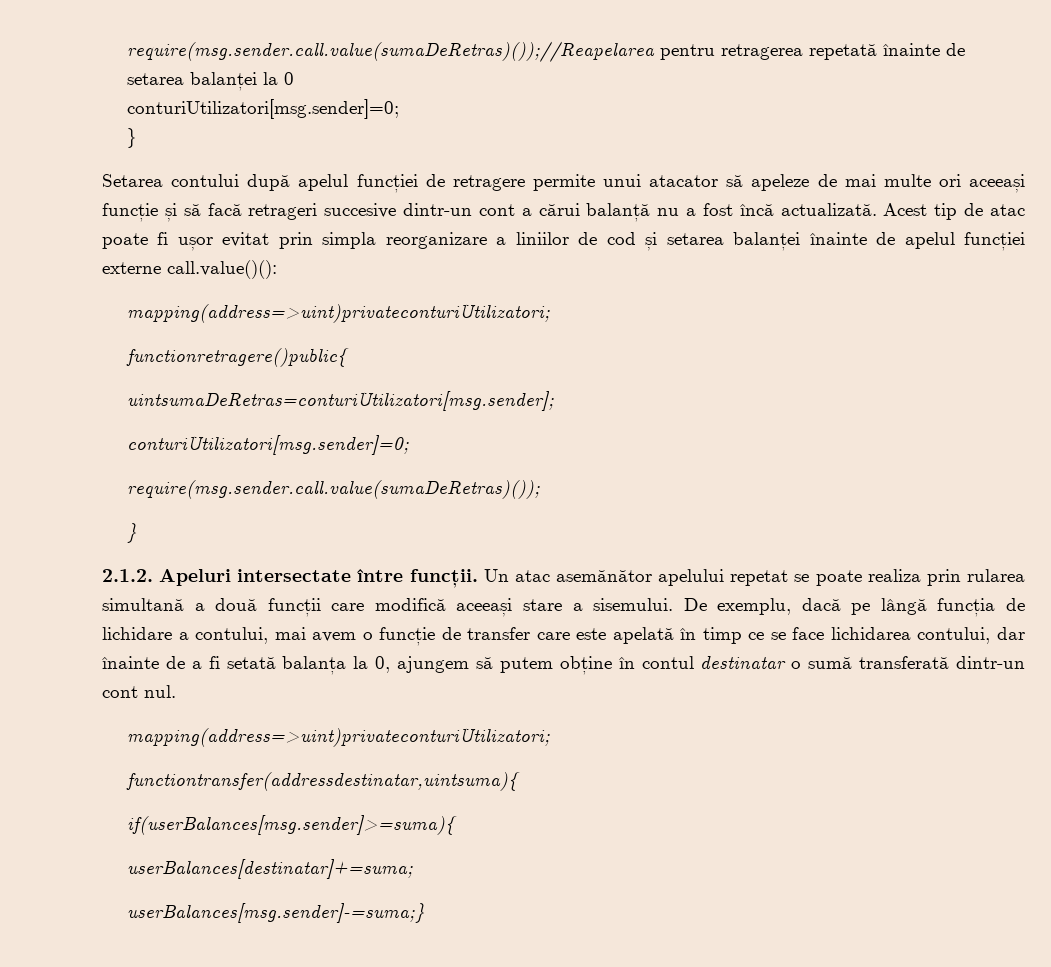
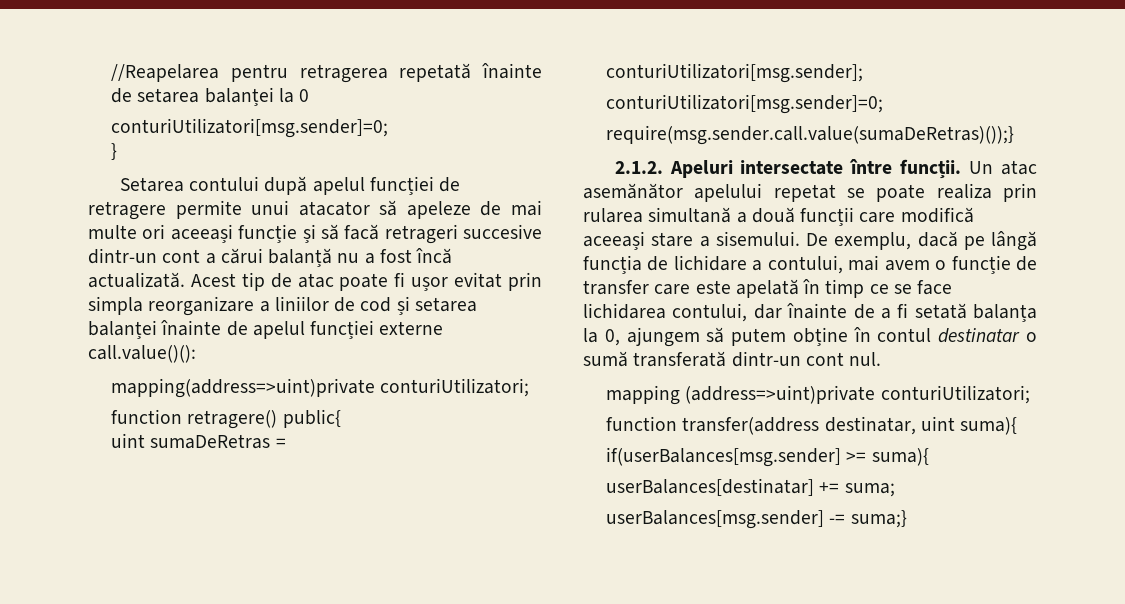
[126,41,655,62] require(msg.sender.call.value(sumaDeRetras)());//Reapelarea -> [111,64,220,82] //Reapelarea
[126,304,550,323] [125,348,349,367] [126,391,554,411] [126,435,409,455] [126,480,540,499] [126,523,137,543] mapping(address=>uint)privateconturiUtilizatori; // functionretragere()public{ // uintsumaDeRetras=conturiUtilizatori[msg.sender]; // conturiUtilizatori[msg.sender]=0; // require(msg.sender.call.value(sumaDeRetras)()); // } -> [111,378,530,398] [111,409,341,429] [111,433,286,449] [606,63,864,83] [606,94,884,114] [606,125,1015,145] mapping(address=>uint)private conturiUtilizatori; // function retragere() public{ // uint sumaDeRetras = conturiUtilizatori[msg.sender]; // conturiUtilizatori[msg.sender]=0; // require(msg.sender.call.value(sumaDeRetras)());}
[126,728,550,747] [125,772,520,791] [126,815,457,835] [126,859,413,879] [126,903,425,923] mapping(address=>uint)privateconturiUtilizatori; // functiontransfer(addressdestinatar,uintsuma){ // if(userBalances[msg.sender]>=suma){ // userBalances[destinatar]+=suma; // userBalances[msg.sender]-=suma;} -> [606,385,1030,405] [606,416,1018,435] [606,447,929,467] [606,478,895,497] [606,510,907,529] mapping (address=>uint)private conturiUtilizatori; // function transfer(address destinatar, uint suma){ // if(userBalances[msg.sender] >= suma){ // userBalances[destinatar] += suma; // userBalances[msg.sender] -= suma;}

